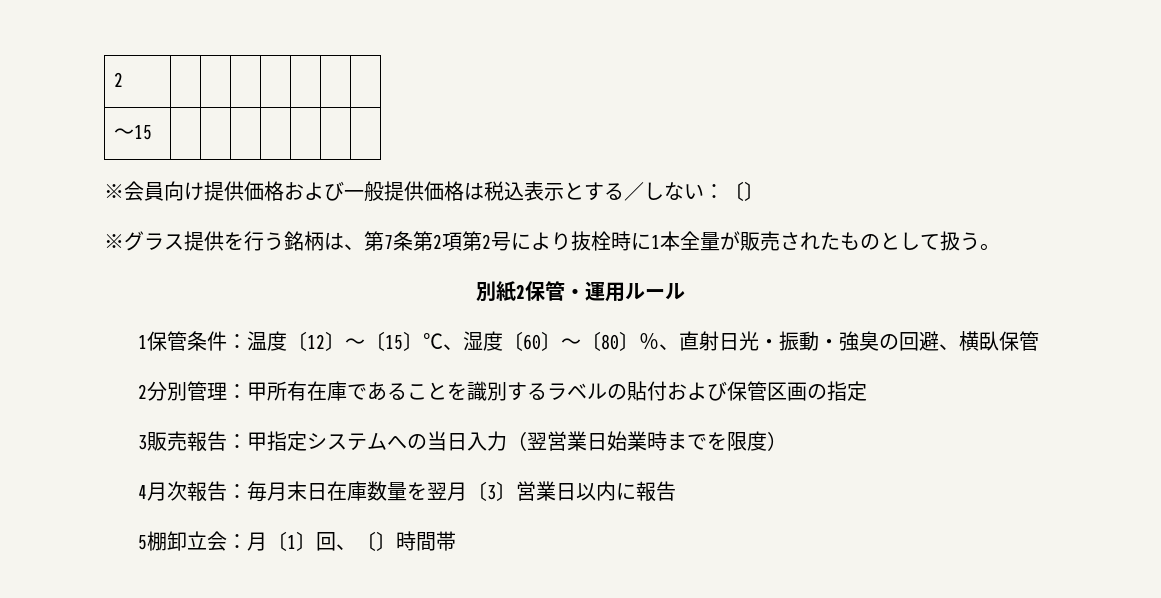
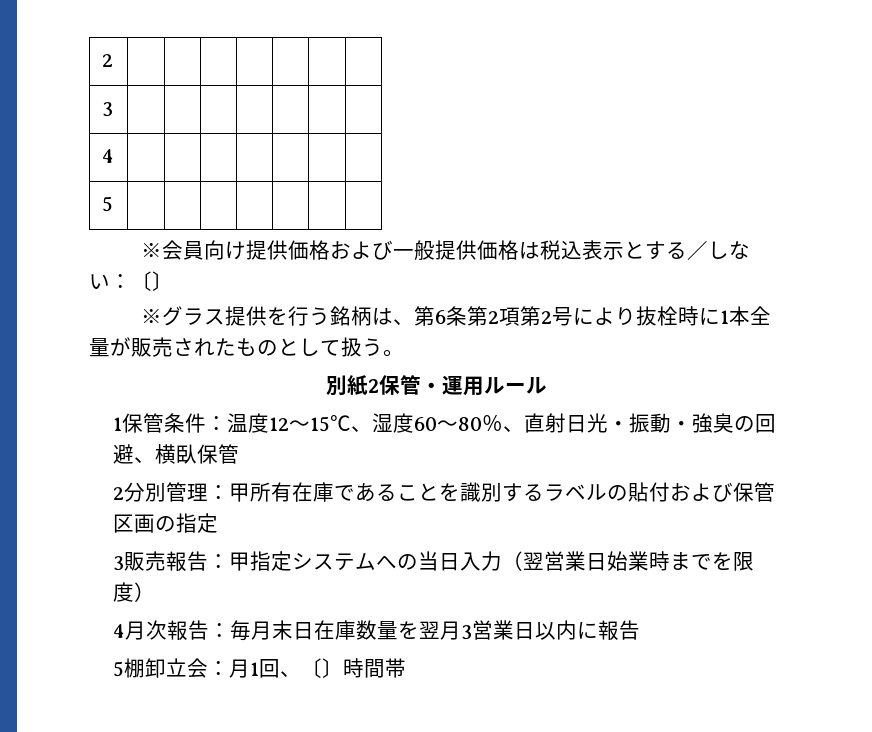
[114,125,153,140] 〜15 -> [101,102,113,117] [101,149,114,163] [101,196,113,212] 3 | | | | | | | // 4 | | | | | | | // 5
[384,235,393,249] 7 -> [435,310,447,324] 6
[286,331,639,351] 〔12〕～〔15〕℃、湿度〔60〕～〔80〕 -> [269,413,483,433] 12～15℃、湿度60～80
[466,481,516,501] 〔3〕 -> [461,625,473,640] 3
[266,531,316,551] 〔1〕 -> [250,662,260,676] 1

